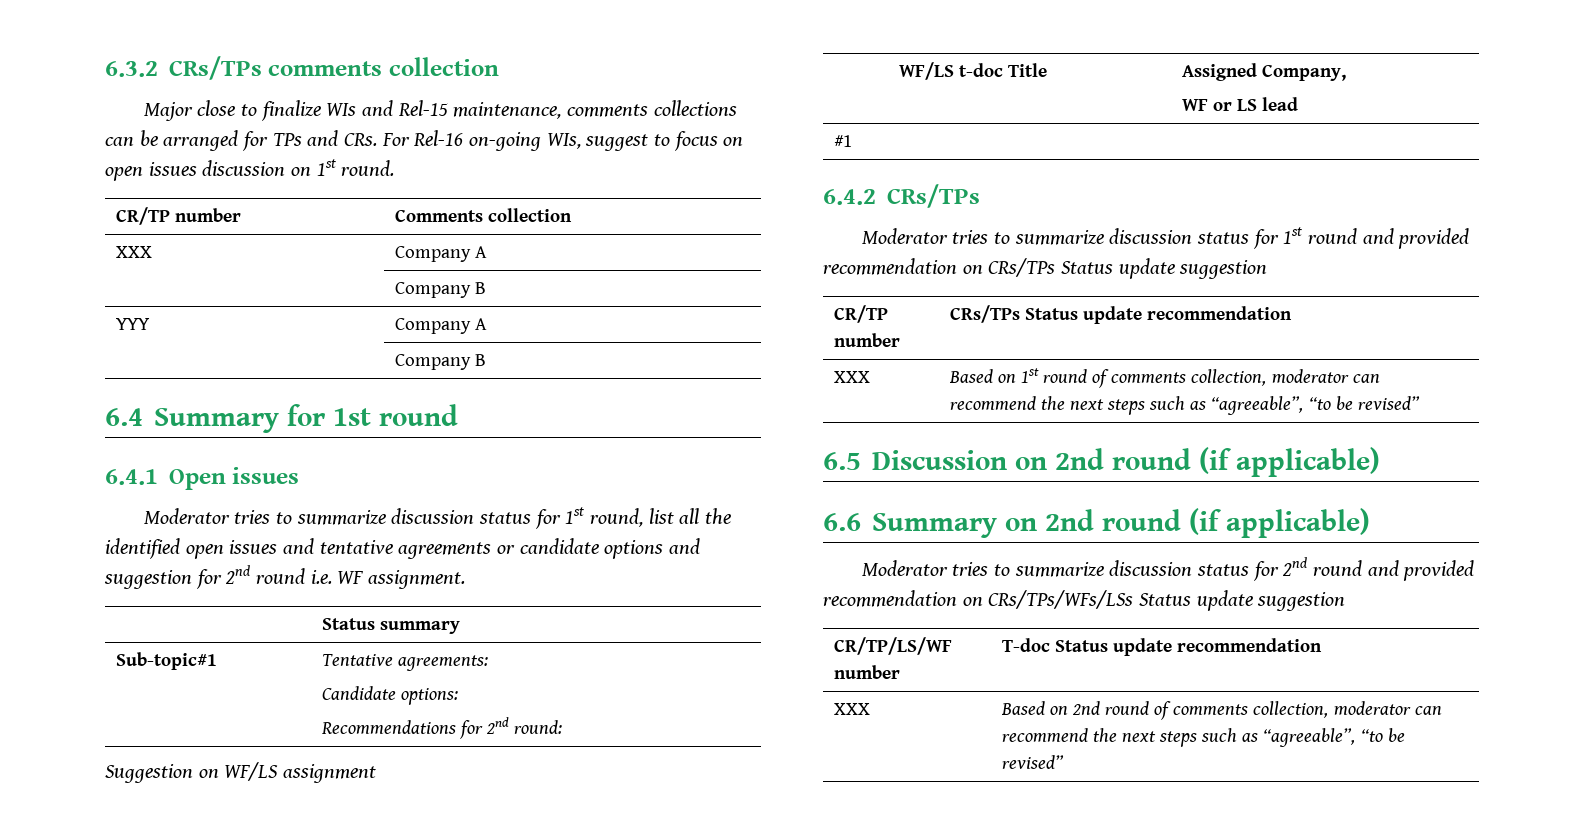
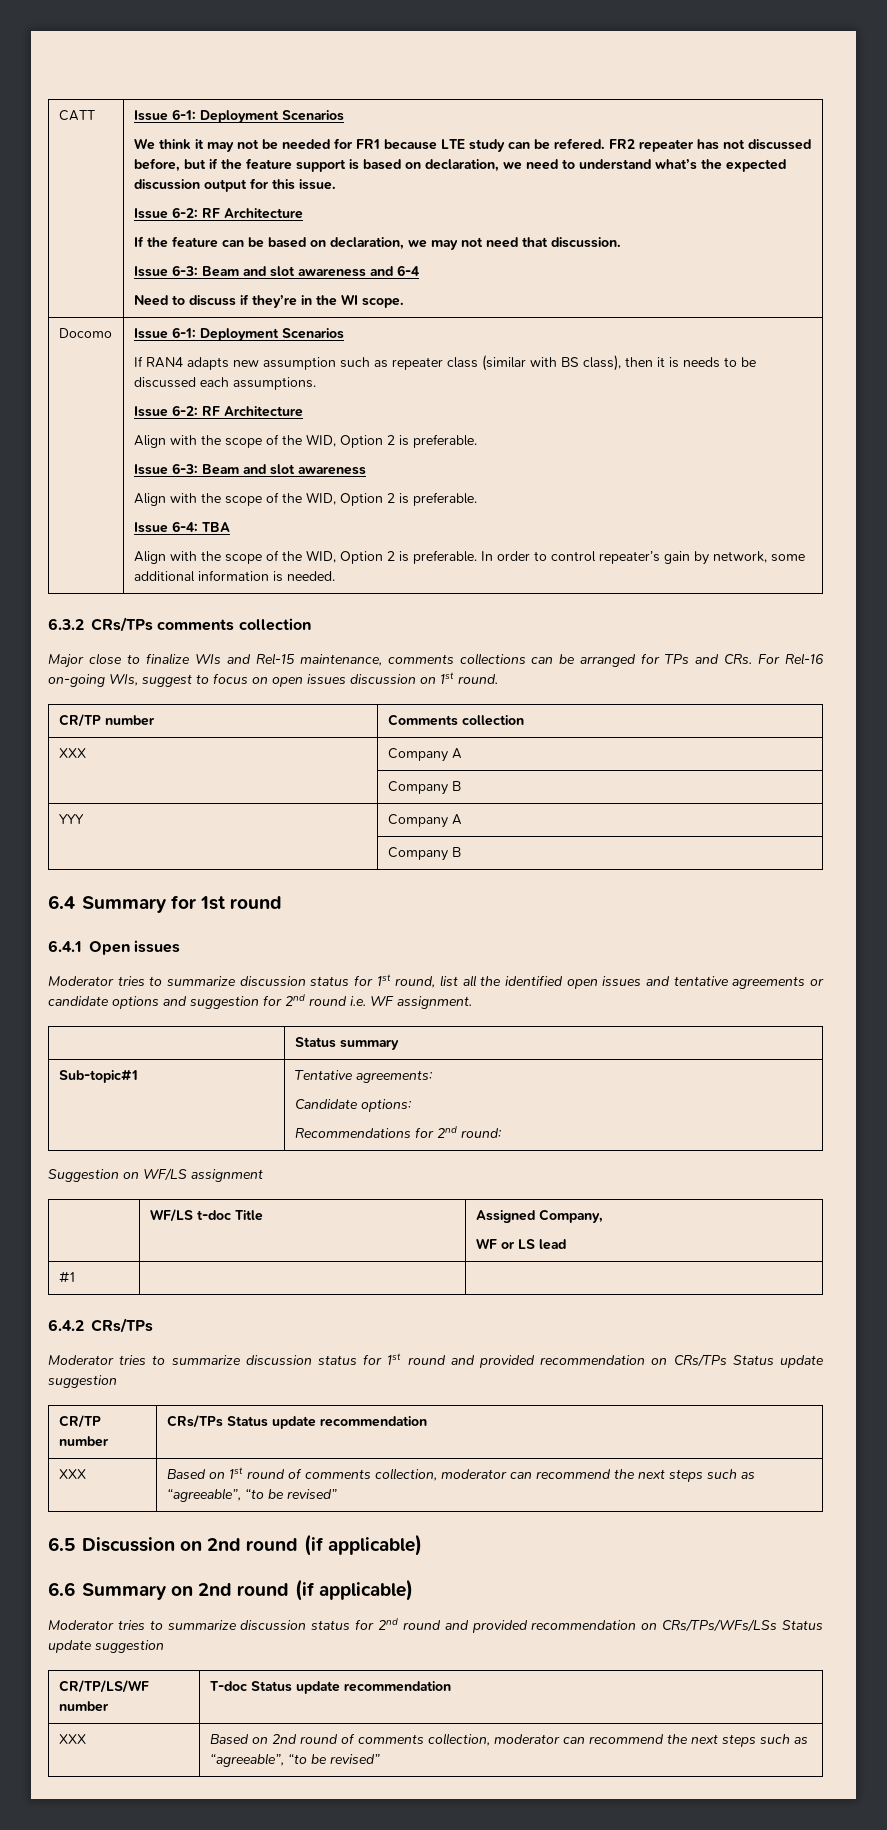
(105, 69) none -> [58,110,95,121] [133,109,344,123] [133,138,811,152] [133,158,786,172] [133,178,336,192] [133,207,303,219] [133,236,621,250] [133,265,419,277] [133,294,404,308] [58,328,112,338] [133,327,344,341] [133,355,756,371] [133,377,316,390] [133,405,303,417] [133,434,477,448] [133,463,366,475] [133,492,477,506] [133,521,230,533] [133,550,805,565] [133,570,335,582] CATT | Issue 6-1: Deployment Scenarios // We think it may not be needed for FR1 because LTE study can be refered. FR2 repeater has not discussed before, but if the feature support is based on declaration, we need to understand what’s the expected discussion output for this issue. // Issue 6-2: RF Architecture // If the feature can be based on declaration, we may not need that discussion. // Issue 6-3: Beam and slot awareness and 6-4 // Need to discuss if they’re in the WI scope. // Docomo | Issue 6-1: Deployment Scenarios // If RAN4 adapts new assumption such as repeater class (similar with BS class), then it is needs to be discussed each assumptions. // Issue 6-2: RF Architecture // Align with the scope of the WID, Option 2 is preferable. // Issue 6-3: Beam and slot awareness // Align with the scope of the WID, Option 2 is preferable. // Issue 6-4: TBA // Align with the scope of the WID, Option 2 is preferable. In order to control repeater’s gain by network, some additional information is needed. //

